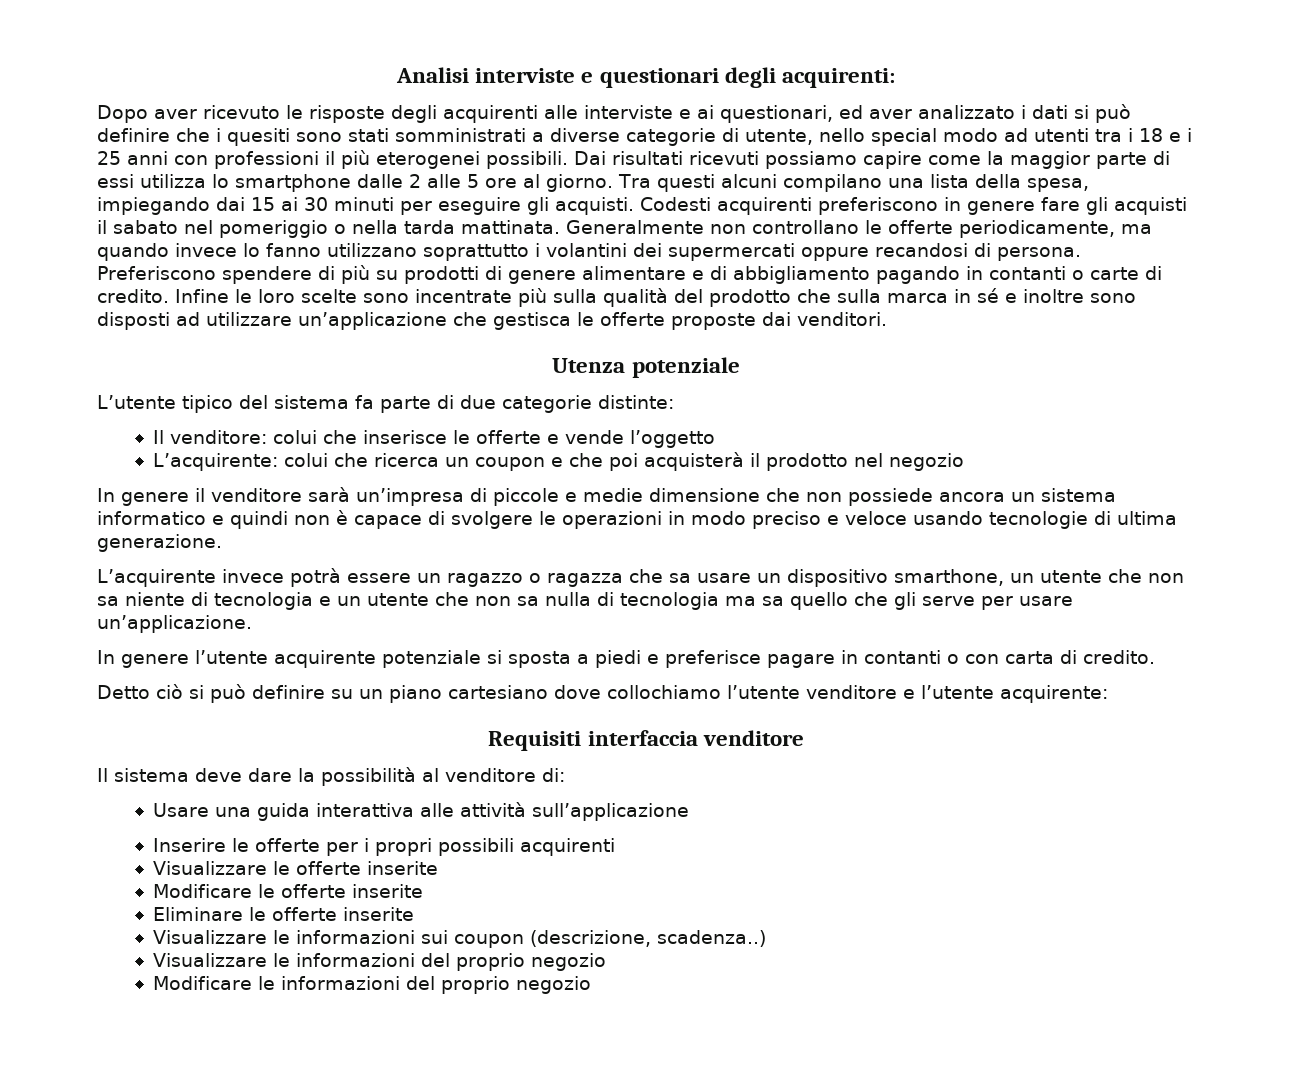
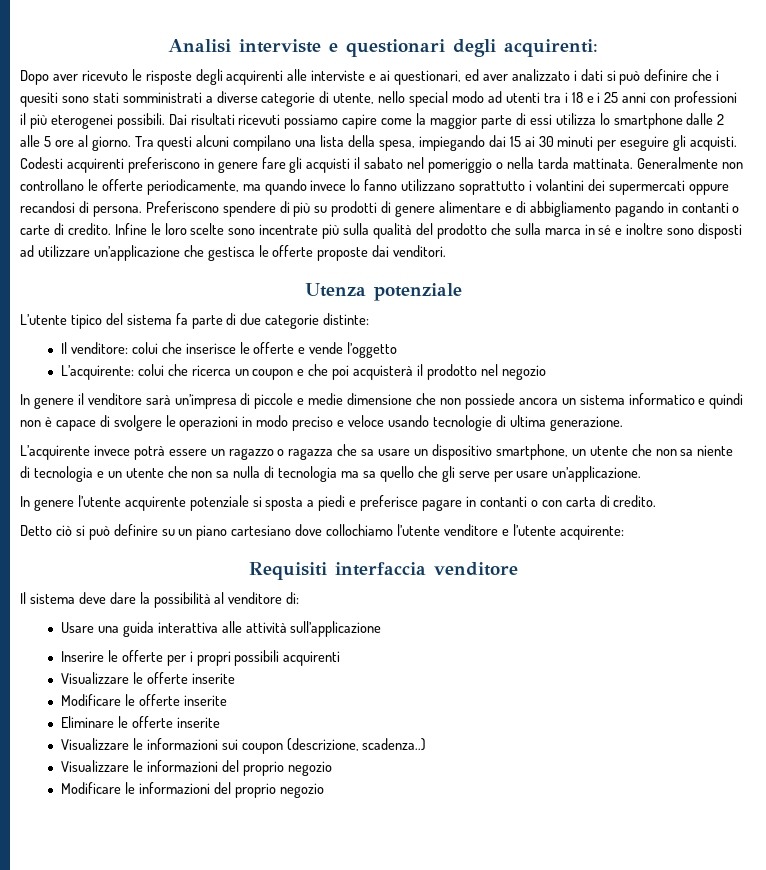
[894,569,1004,586] smarthone, -> [495,444,568,460] smartphone,

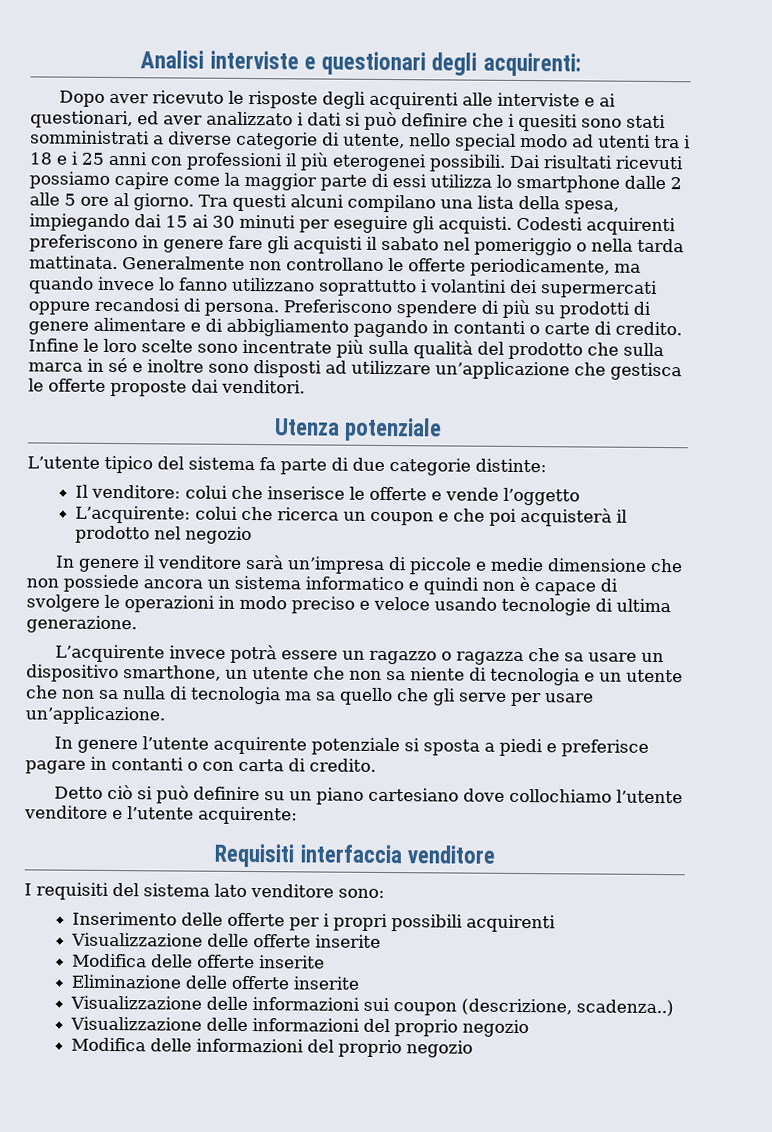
[495,444,568,460] smartphone, -> [123,665,221,681] smarthone,
[20,592,300,608] [60,621,382,637] [60,650,118,662] Il sistema deve dare la possibilità al venditore di: // Usare una guida interattiva alle attività sull’applicazione // Inserire le -> [24,882,385,900] [71,911,223,926] I requisiti del sistema lato venditore sono: // Inserimento delle
[60,672,235,684] [60,694,227,706] [60,716,220,728] [60,738,143,750] Visualizzare le offerte inserite // Modificare le offerte inserite // Eliminare le offerte inserite // Visualizzare le -> [70,932,381,948] [71,953,325,969] [70,974,359,990] [69,995,248,1010] Visualizzazione delle offerte inserite // Modifica delle offerte inserite // Eliminazione delle offerte inserite // Visualizzazione delle
[60,760,143,772] Visualizzare le -> [69,1016,248,1031] Visualizzazione delle
[60,782,135,794] Modificare le -> [70,1037,192,1052] Modifica delle

